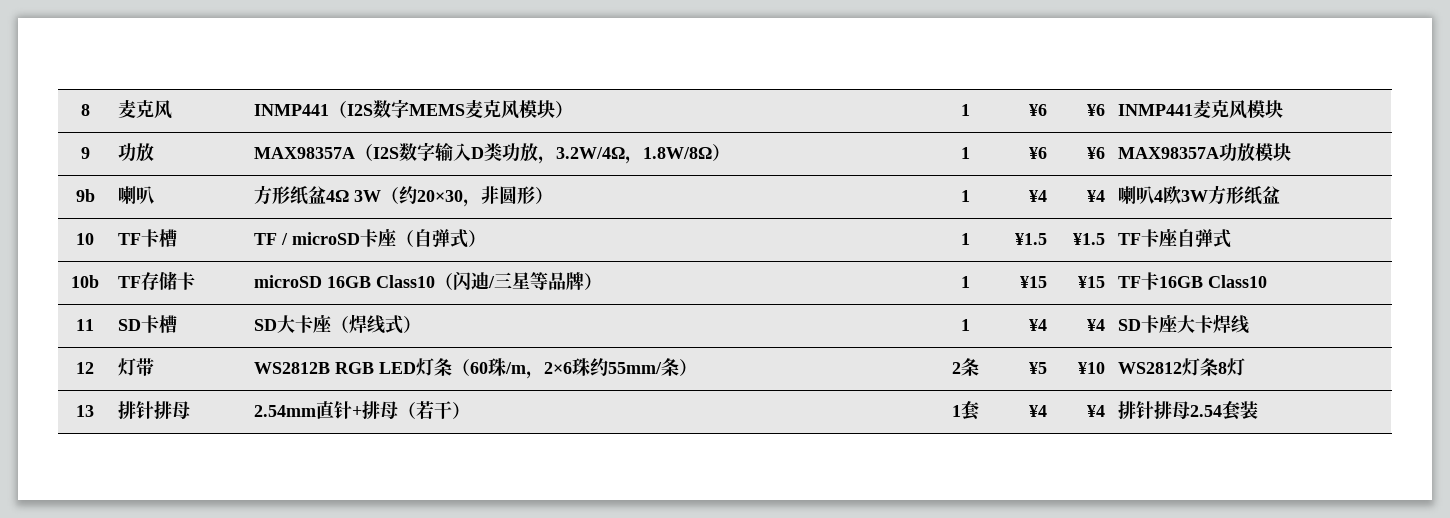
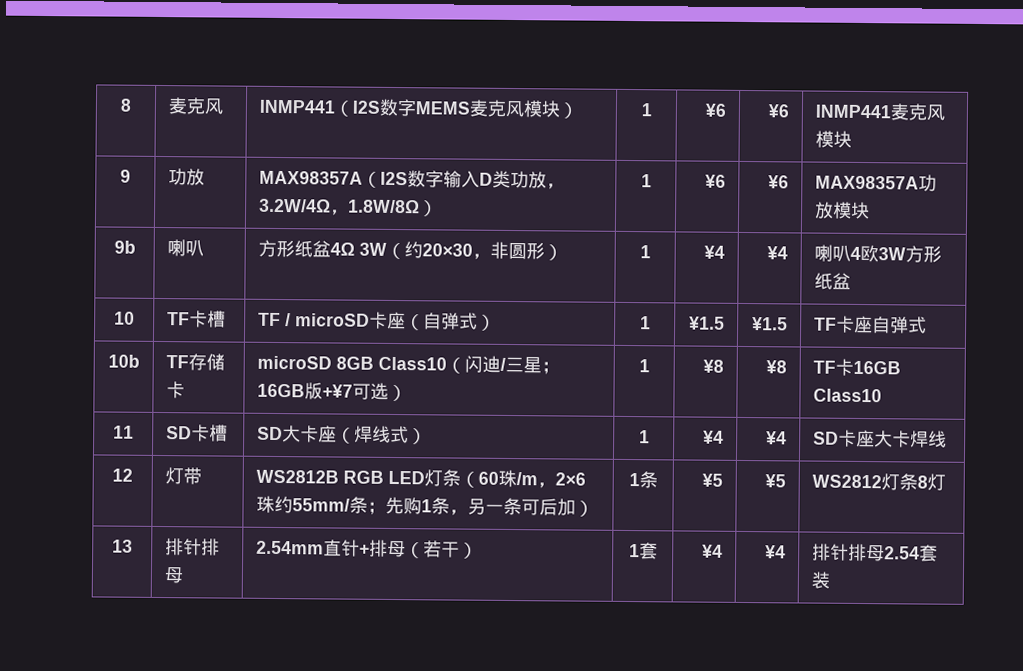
[327,276,372,288] 16GB -> [335,356,374,370] 8GB
[530,272,603,290] [961,276,970,288] [1019,276,1047,288] [1077,276,1105,288] 等品牌） | 1 | ¥15 | ¥15 -> [540,361,560,375] [256,382,407,402] [638,359,650,373] [703,359,725,373] [766,360,788,374] ；16GB版+¥7可选） | 1 | ¥8 | ¥8
[679,358,698,376] [952,362,961,374] ） | 2 -> [366,496,594,517] [628,473,640,487] ；先购1条，另一条可后加） | 1
[1077,362,1105,374] ¥10 -> [765,474,787,488] ¥5

